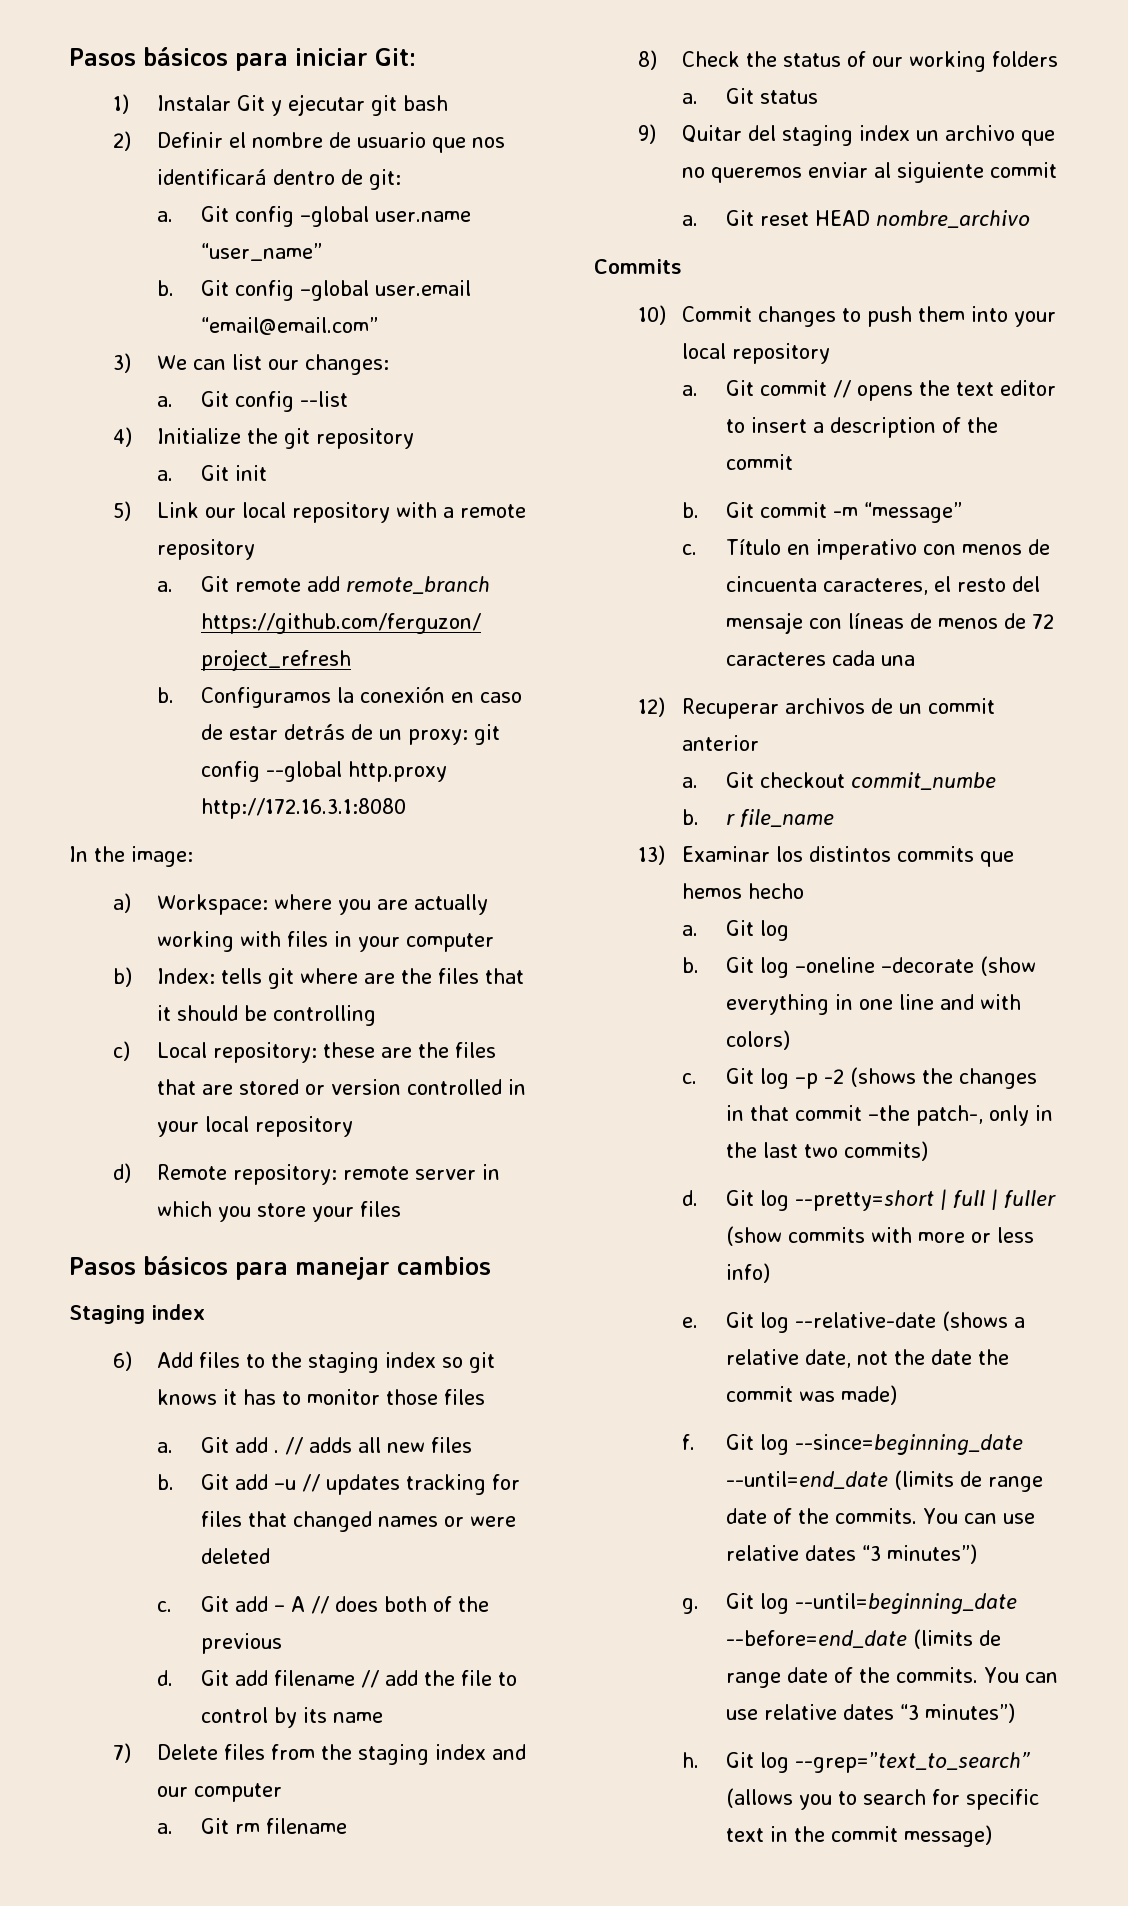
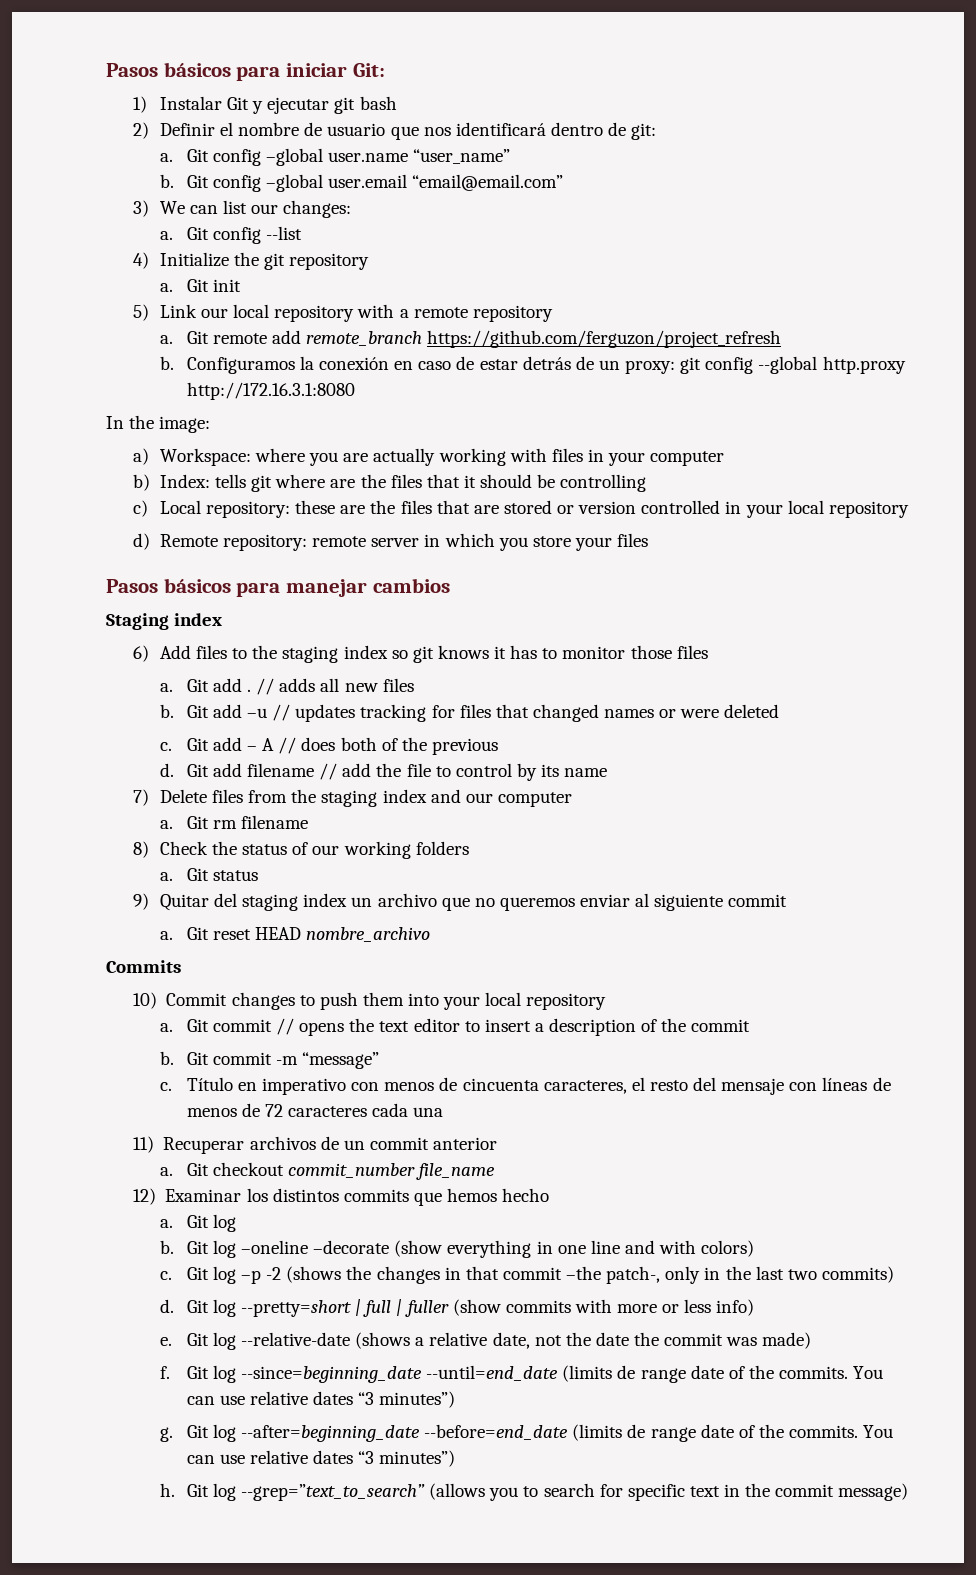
[637,697,665,717] 12) -> [132,1136,154,1153] 11)
[850,772,996,790] [681,809,735,825] commit_numbe // b. r -> [288,1163,416,1178] commit_number
[637,845,665,865] 13) -> [132,1188,156,1205] 12)
[794,1593,1017,1614] --until=beginning_date -> [241,1425,421,1442] --after=beginning_date

